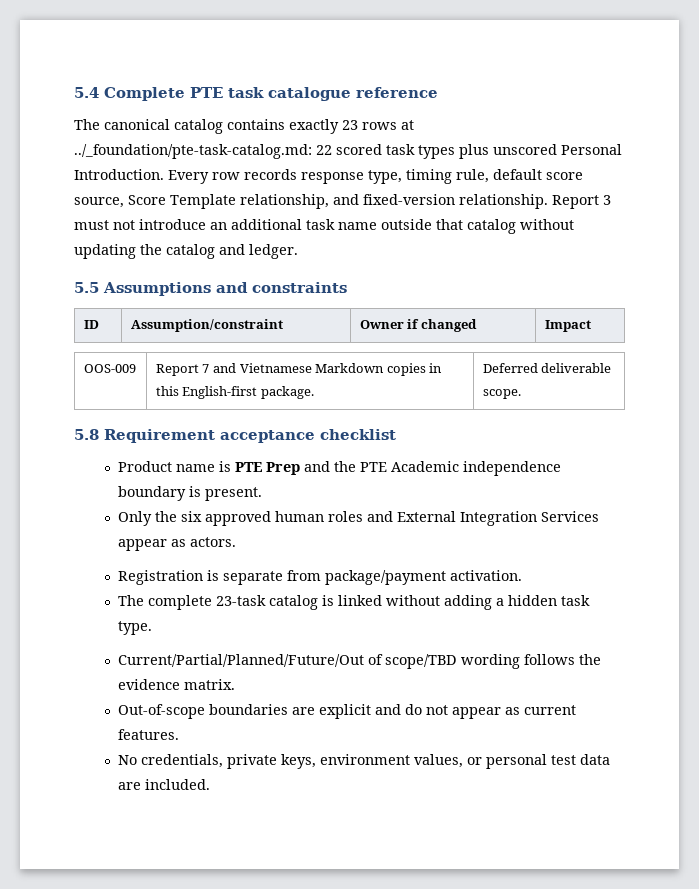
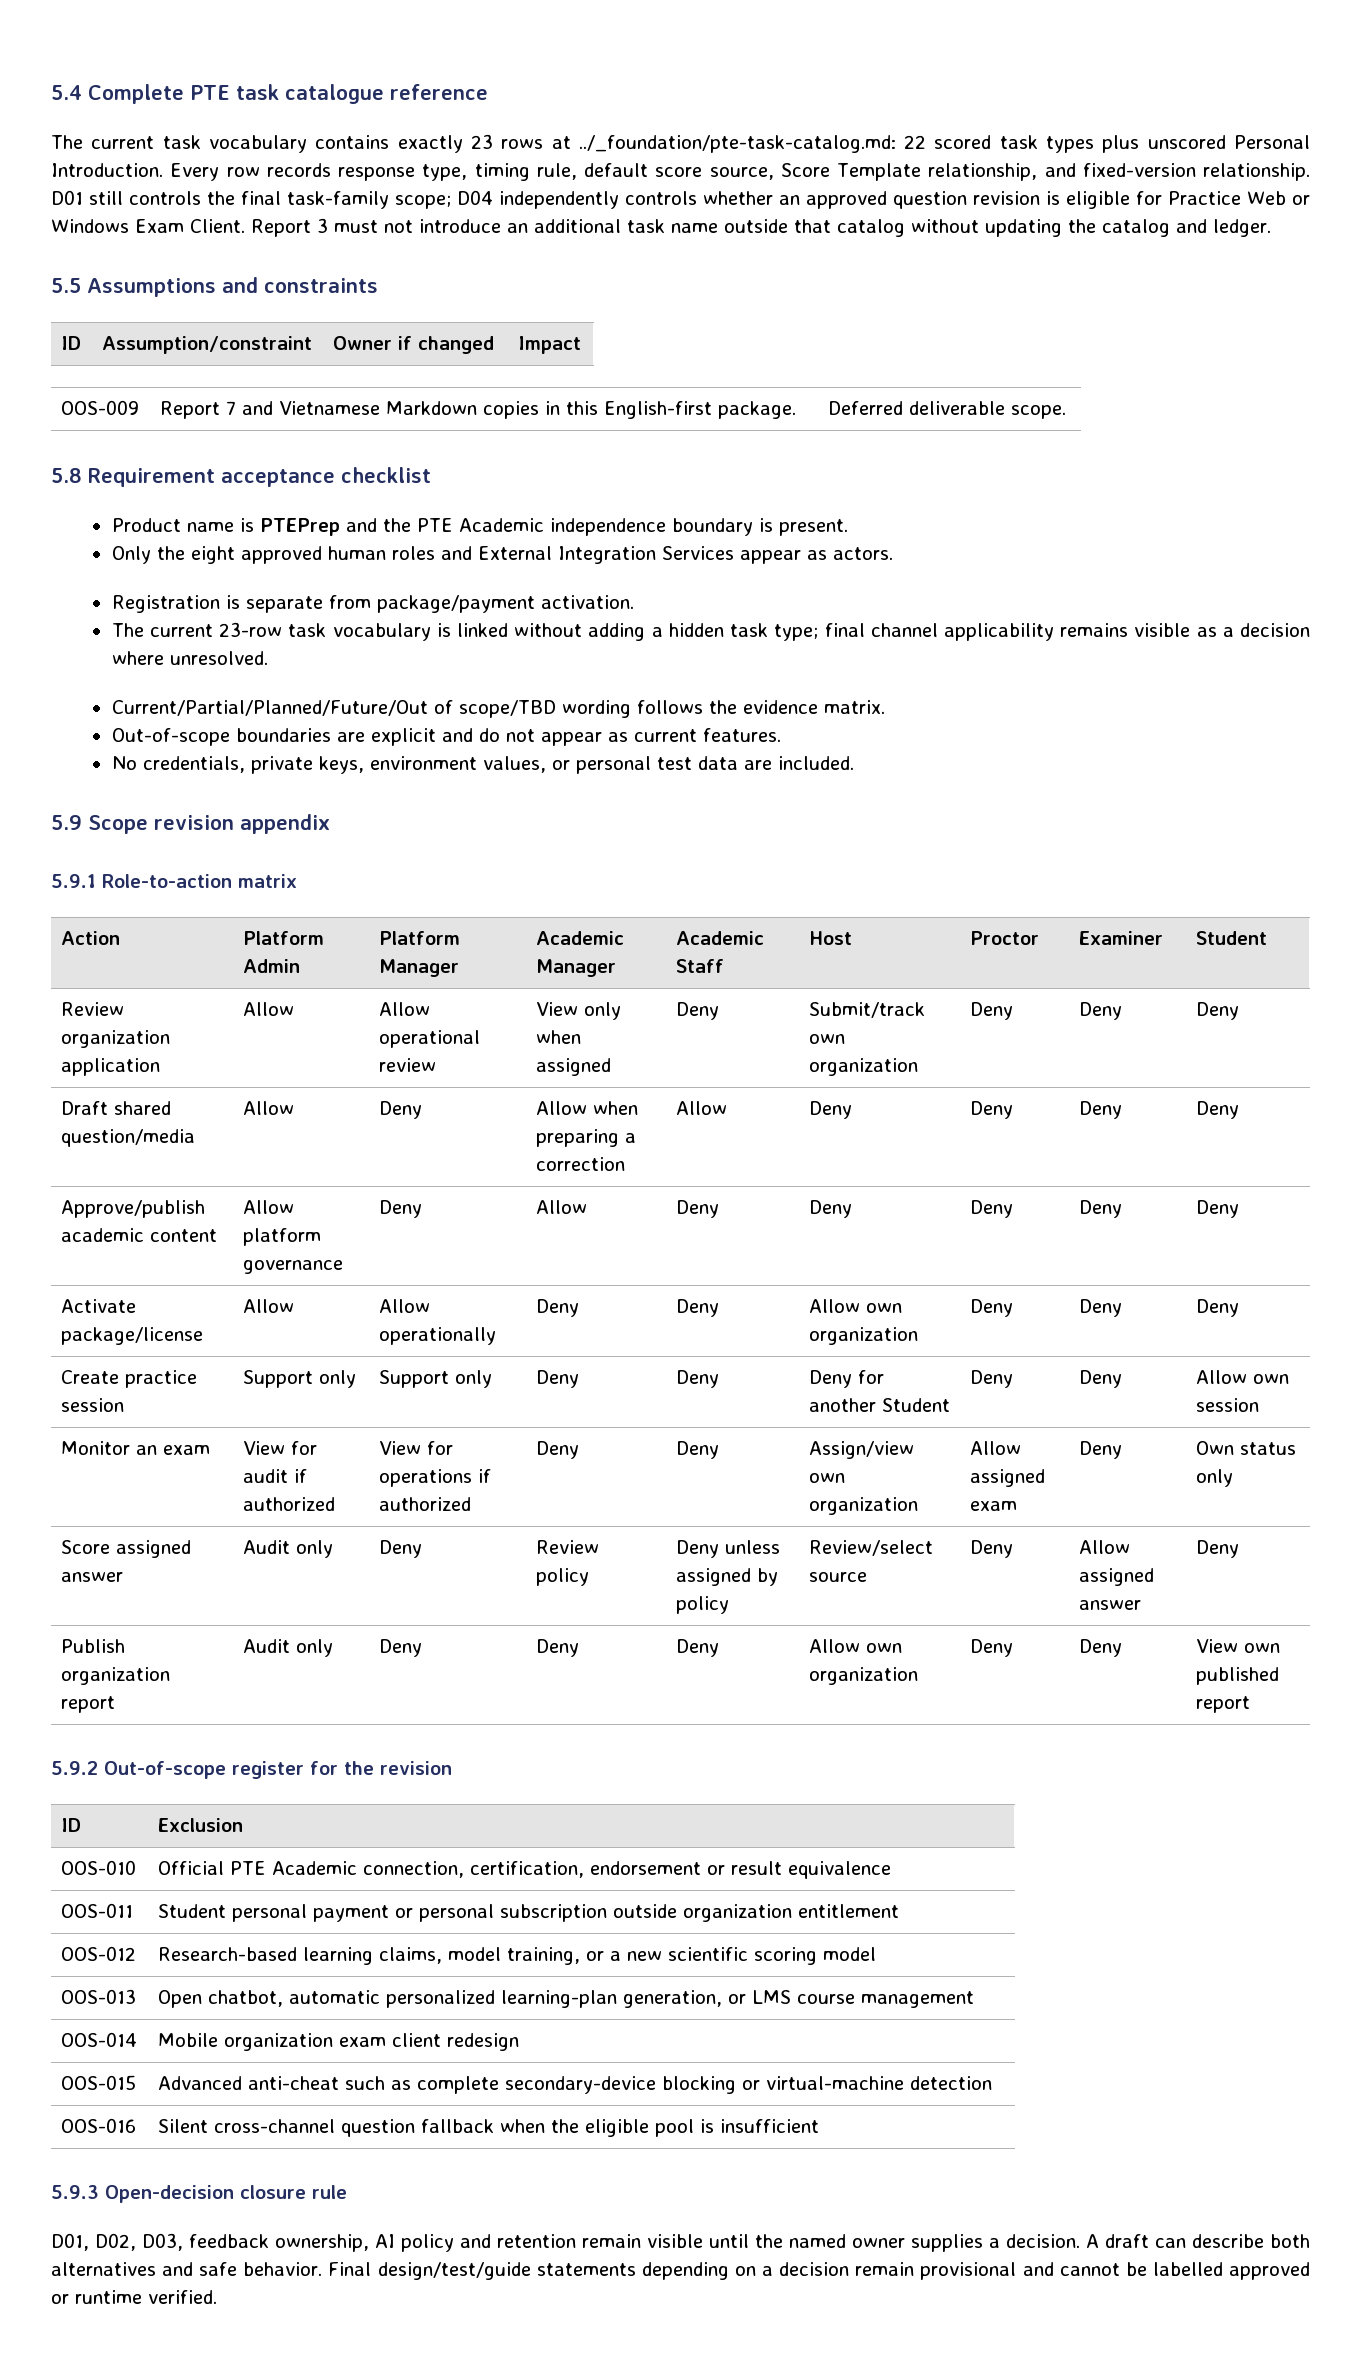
[104,119,223,134] canonical catalog -> [91,135,307,153] current task vocabulary
(548, 201) none -> [51,190,1311,209] [51,219,245,233] D01 still controls the final task-family scope; D04 independently controls whether an approved question revision is eligible for Practice Web or Windows Exam Client.
[235,462,301,475] PTE Prep -> [259,518,340,536] PTEPrep
[181,511,203,522] six -> [190,546,235,564] eight
[148,595,319,610] complete 23-task catalog -> [149,622,431,641] current 23-row task vocabulary
[118,621,153,635] type. -> [774,623,1311,641] [111,651,268,665] type; final channel applicability remains visible as a decision where unresolved.
(211, 784) none -> [51,814,330,834] [51,874,297,888] [61,931,121,945] [243,931,325,945] [243,959,301,973] [379,931,461,945] [379,959,460,977] [536,931,625,945] [536,959,617,977] [676,931,765,945] [676,959,725,973] [809,931,853,945] [970,931,1040,945] [1079,931,1164,945] [1196,931,1268,945] [61,1002,125,1016] [61,1030,171,1048] [61,1058,161,1076] [243,1002,295,1016] [379,1002,431,1016] [379,1030,481,1048] [379,1058,437,1072] [536,1002,622,1020] [536,1030,582,1044] [536,1058,612,1076] [676,1002,720,1020] [809,1002,926,1018] [809,1034,846,1044] [809,1058,919,1076] [970,1002,1014,1020] [1079,1002,1123,1020] [1196,1002,1240,1020] [61,1101,172,1115] [61,1129,196,1147] [243,1101,295,1115] [379,1101,423,1119] [536,1101,639,1115] [536,1129,637,1147] [536,1157,626,1171] [676,1101,728,1115] [809,1101,853,1119] [970,1101,1014,1119] [1079,1101,1123,1119] [1196,1101,1240,1119] [61,1200,206,1218] [61,1228,218,1242] [243,1200,295,1214] [243,1228,322,1246] [243,1260,344,1274] [379,1200,423,1218] [536,1200,588,1214] [676,1200,720,1218] [809,1200,853,1218] [970,1200,1014,1218] [1079,1200,1123,1218] [1196,1200,1240,1218] [61,1299,137,1313] [61,1327,204,1345] [243,1299,295,1313] [379,1299,431,1313] [379,1327,497,1345] [536,1299,580,1317] [676,1299,720,1317] [809,1299,903,1313] [809,1327,919,1345] [970,1299,1014,1317] [1079,1299,1123,1317] [1196,1299,1240,1317] [61,1370,198,1388] [61,1398,125,1412] [243,1370,357,1388] [379,1370,493,1388] [536,1370,580,1388] [676,1370,720,1388] [809,1370,885,1388] [809,1398,951,1412] [970,1370,1014,1388] [1079,1370,1123,1388] [1196,1370,1290,1384] [1196,1398,1260,1412] [61,1441,211,1455] [243,1441,318,1455] [243,1469,308,1483] [243,1497,336,1511] [379,1441,454,1455] [379,1469,492,1487] [379,1497,472,1511] [536,1441,580,1459] [676,1441,720,1459] [809,1441,915,1459] [809,1473,846,1483] [809,1497,919,1515] [970,1441,1022,1455] [970,1469,1046,1487] [970,1501,1018,1511] [1079,1441,1123,1459] [1196,1441,1297,1455] [1196,1469,1234,1487] [61,1540,192,1558] [61,1572,124,1582] [243,1540,334,1558] [379,1540,423,1558] [536,1540,600,1554] [536,1568,590,1586] [676,1540,781,1558] [676,1568,779,1586] [676,1596,730,1614] [809,1540,934,1556] [809,1572,868,1582] [970,1540,1014,1558] [1079,1540,1131,1554] [1079,1568,1155,1586] [1079,1600,1142,1610] [1196,1540,1240,1558] [61,1639,126,1653] [61,1667,171,1685] [61,1696,116,1713] [243,1639,334,1657] [379,1639,423,1657] [536,1639,580,1657] [676,1639,720,1657] [809,1639,903,1653] [809,1667,919,1685] [970,1639,1014,1657] [1079,1639,1123,1657] [1196,1639,1281,1653] [1196,1667,1280,1685] [1196,1696,1251,1713] [51,1761,452,1779] [61,1818,82,1832] [158,1818,244,1832] [61,1860,137,1875] [158,1861,892,1879] [61,1903,134,1918] [158,1904,900,1922] [61,1946,137,1961] [158,1947,877,1965] [61,1989,137,2004] [158,1990,975,2008] [61,2032,138,2047] [158,2033,520,2051] [61,2075,137,2090] [158,2076,993,2094] [61,2118,137,2133] [158,2119,820,2137] [51,2185,347,2203] [51,2233,1310,2252] [51,2262,1310,2280] [51,2290,217,2304] // 5.9 Scope revision appendix // 5.9.1 Role-to-action matrix // Action | Platform Admin | Platform Manager | Academic Manager | Academic Staff | Host | Proctor | Examiner | Student // Review organization application | Allow | Allow operational review | View only when assigned | Deny | Submit/track own organization | Deny | Deny | Deny // Draft shared question/media | Allow | Deny | Allow when preparing a correction | Allow | Deny | Deny | Deny | Deny // Approve/publish academic content | Allow platform governance | Deny | Allow | Deny | Deny | Deny | Deny | Deny // Activate package/license | Allow | Allow operationally | Deny | Deny | Allow own organization | Deny | Deny | Deny // Create practice session | Support only | Support only | Deny | Deny | Deny for another Student | Deny | Deny | Allow own session // Monitor an exam | View for audit if authorized | View for operations if authorized | Deny | Deny | Assign/view own organization | Allow assigned exam | Deny | Own status only // Score assigned answer | Audit only | Deny | Review policy | Deny unless assigned by policy | Review/select source | Deny | Allow assigned answer | Deny // Publish organization report | Audit only | Deny | Deny | Deny | Allow own organization | Deny | Deny | View own published report // 5.9.2 Out-of-scope register for the revision // ID | Exclusion // OOS-010 | Official PTE Academic connection, certification, endorsement or result equivalence // OOS-011 | Student personal payment or personal subscription outside organization entitlement // OOS-012 | Research-based learning claims, model training, or a new scientific scoring model // OOS-013 | Open chatbot, automatic personalized learning-plan generation, or LMS course management // OOS-014 | Mobile organization exam client redesign // OOS-015 | Advanced anti-cheat such as complete secondary-device blocking or virtual-machine detection // OOS-016 | Silent cross-channel question fallback when the eligible pool is insufficient // 5.9.3 Open-decision closure rule // D01, D02, D03, feedback ownership, AI policy and retention remain visible until the named owner supplies a decision. A draft can describe both alternatives and safe behavior. Final design/test/guide statements depending on a decision remain provisional and cannot be labelled approved or runtime verified.

